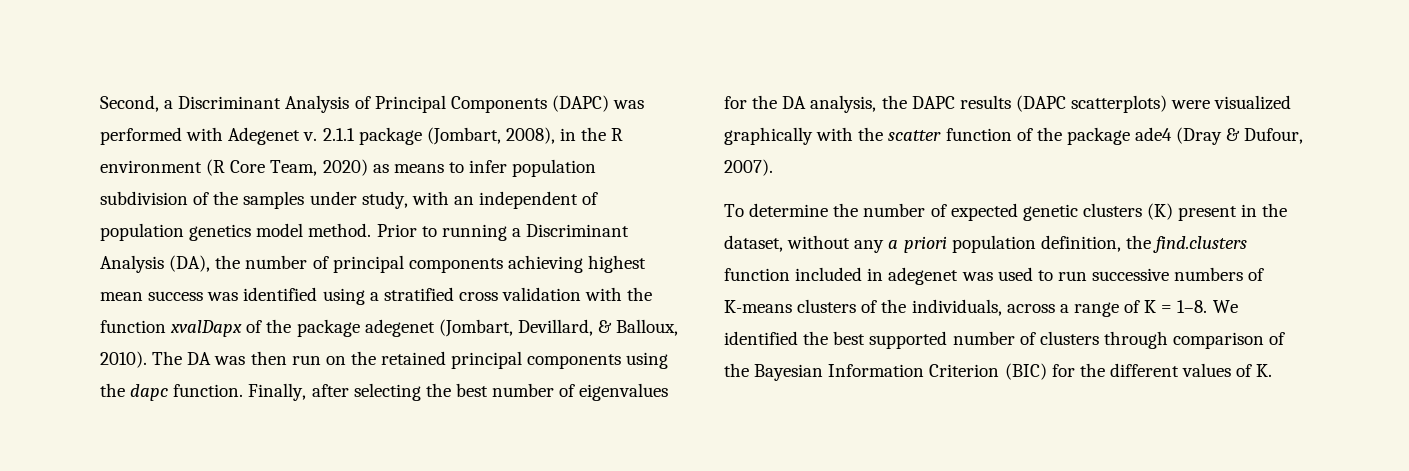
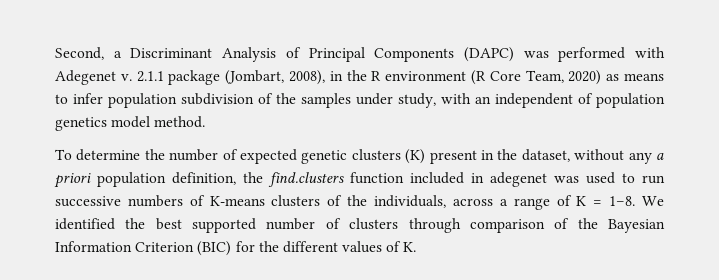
[376,224,630,241] [100,255,647,273] [100,287,653,305] [100,319,679,337] [100,351,669,369] [100,383,669,401] [724,95,1292,113] [724,127,1304,145] [724,159,773,176] Prior to running a Discriminant Analysis (DA), the number of principal components achieving highest mean success was identified using a stratified cross validation with the function xvalDapx of the package adegenet (Jombart, Devillard, & Balloux, 2010). The DA was then run on the retained principal components using the dapc function. Finally, after selecting the best number of eigenvalues for the DA analysis, the DAPC results (DAPC scatterplots) were visualized graphically with the scatter function of the package ade4 (Dray & Dufour, 2007). -> (206, 122) none

